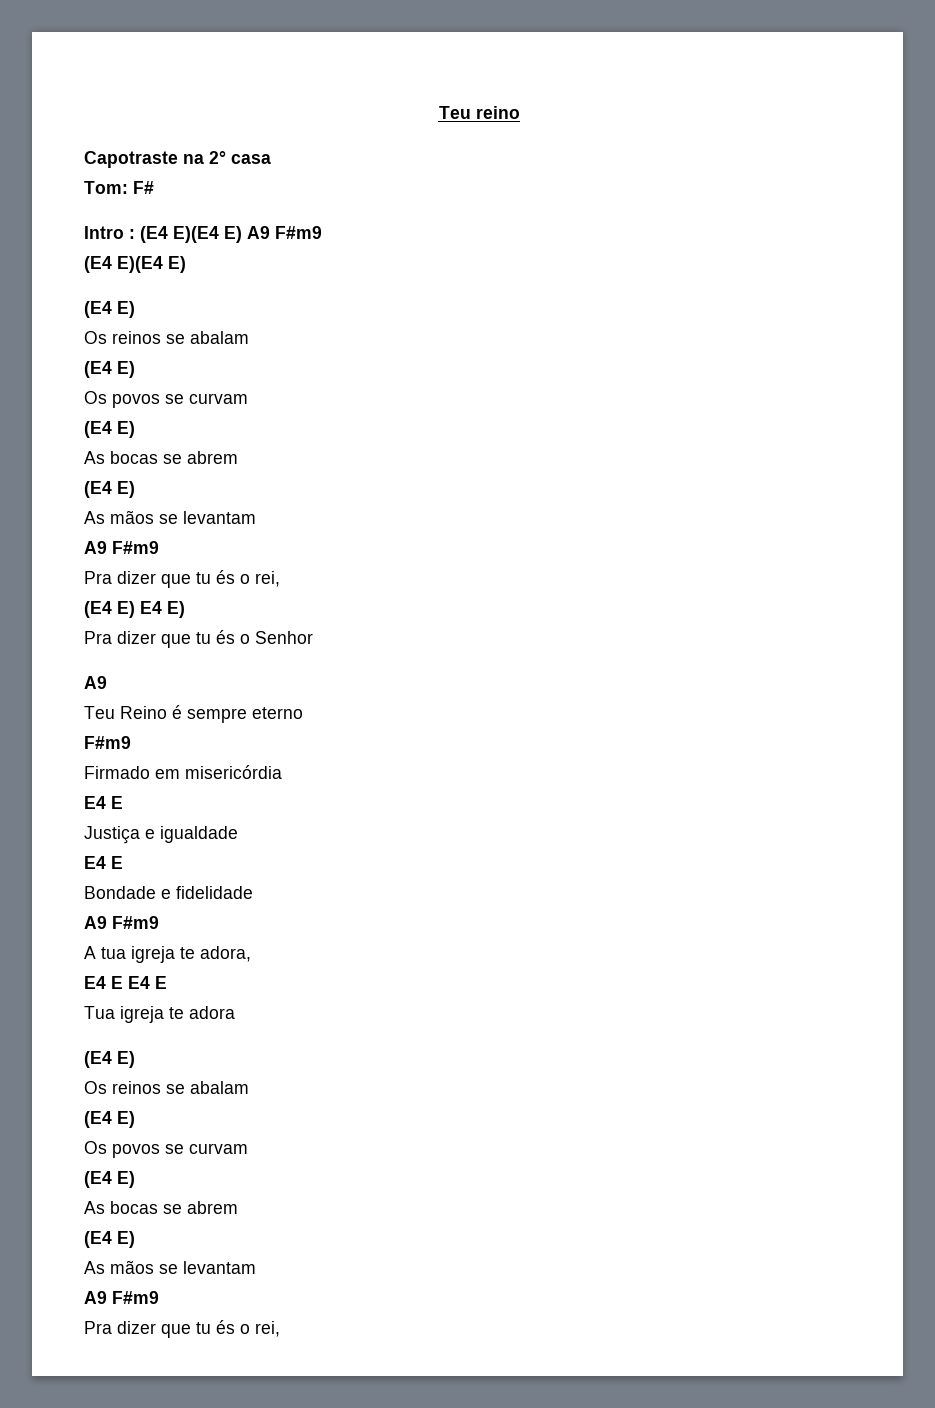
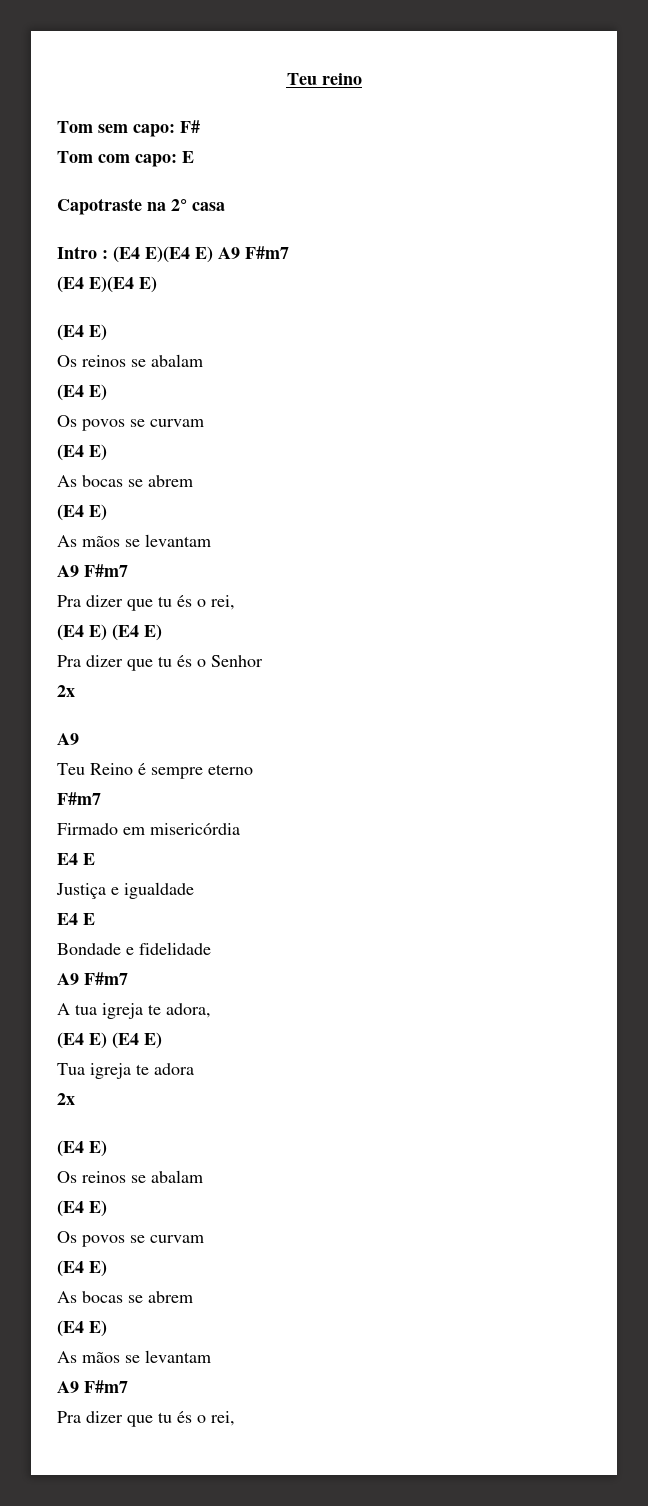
(520, 112) none -> [57,120,200,137] [57,151,194,167] // Tom sem capo: F# // Tom com capo: E
[84,181,154,194] // Tom: F# -> (225, 206) none
[275,226,322,239] F#m9 -> [245,246,289,259] F#m7
[112,541,159,554] F#m9 -> [84,564,128,577] F#m7
[140,601,162,614] E4 -> [112,624,139,641] (E4
(313, 637) none -> [57,685,75,697] // 2x
[84,736,131,749] F#m9 -> [57,792,101,805] F#m7
[112,916,159,929] F#m9 -> [84,972,128,985] F#m7
[84,976,167,989] E4 E E4 E -> [57,1032,162,1049] (E4 E) (E4 E)
(235, 1012) none -> [57,1093,75,1105] // 2x
[112,1291,159,1304] F#m9 -> [84,1380,128,1393] F#m7

